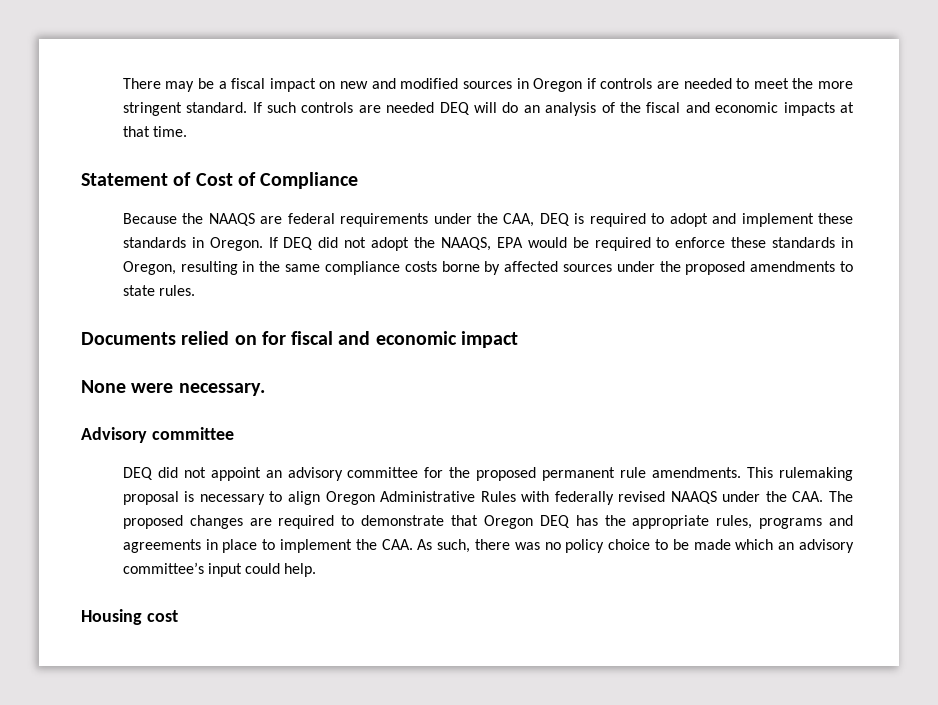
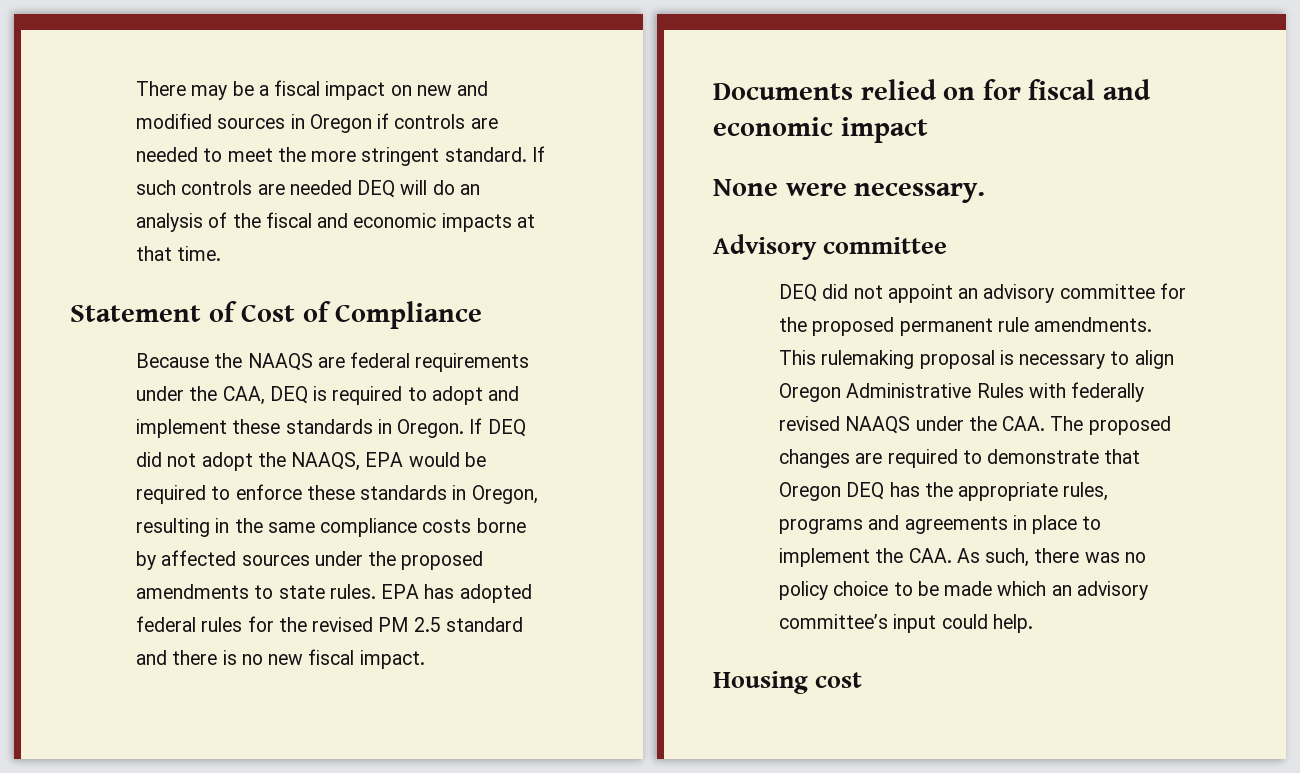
(196, 290) none -> [381,584,532,603] [135,616,523,632] [135,649,425,669] EPA has adopted federal rules for the revised PM 2.5 standard and there is no new fiscal impact.

